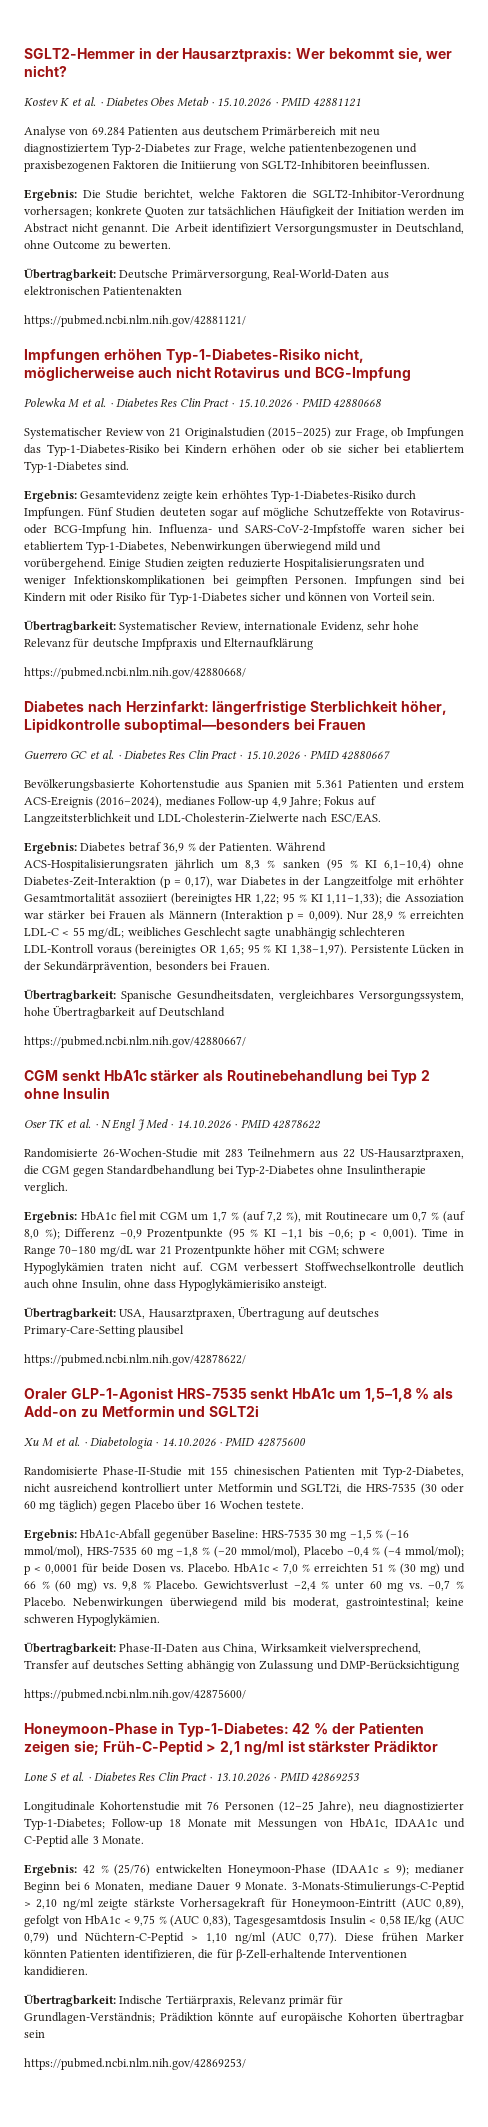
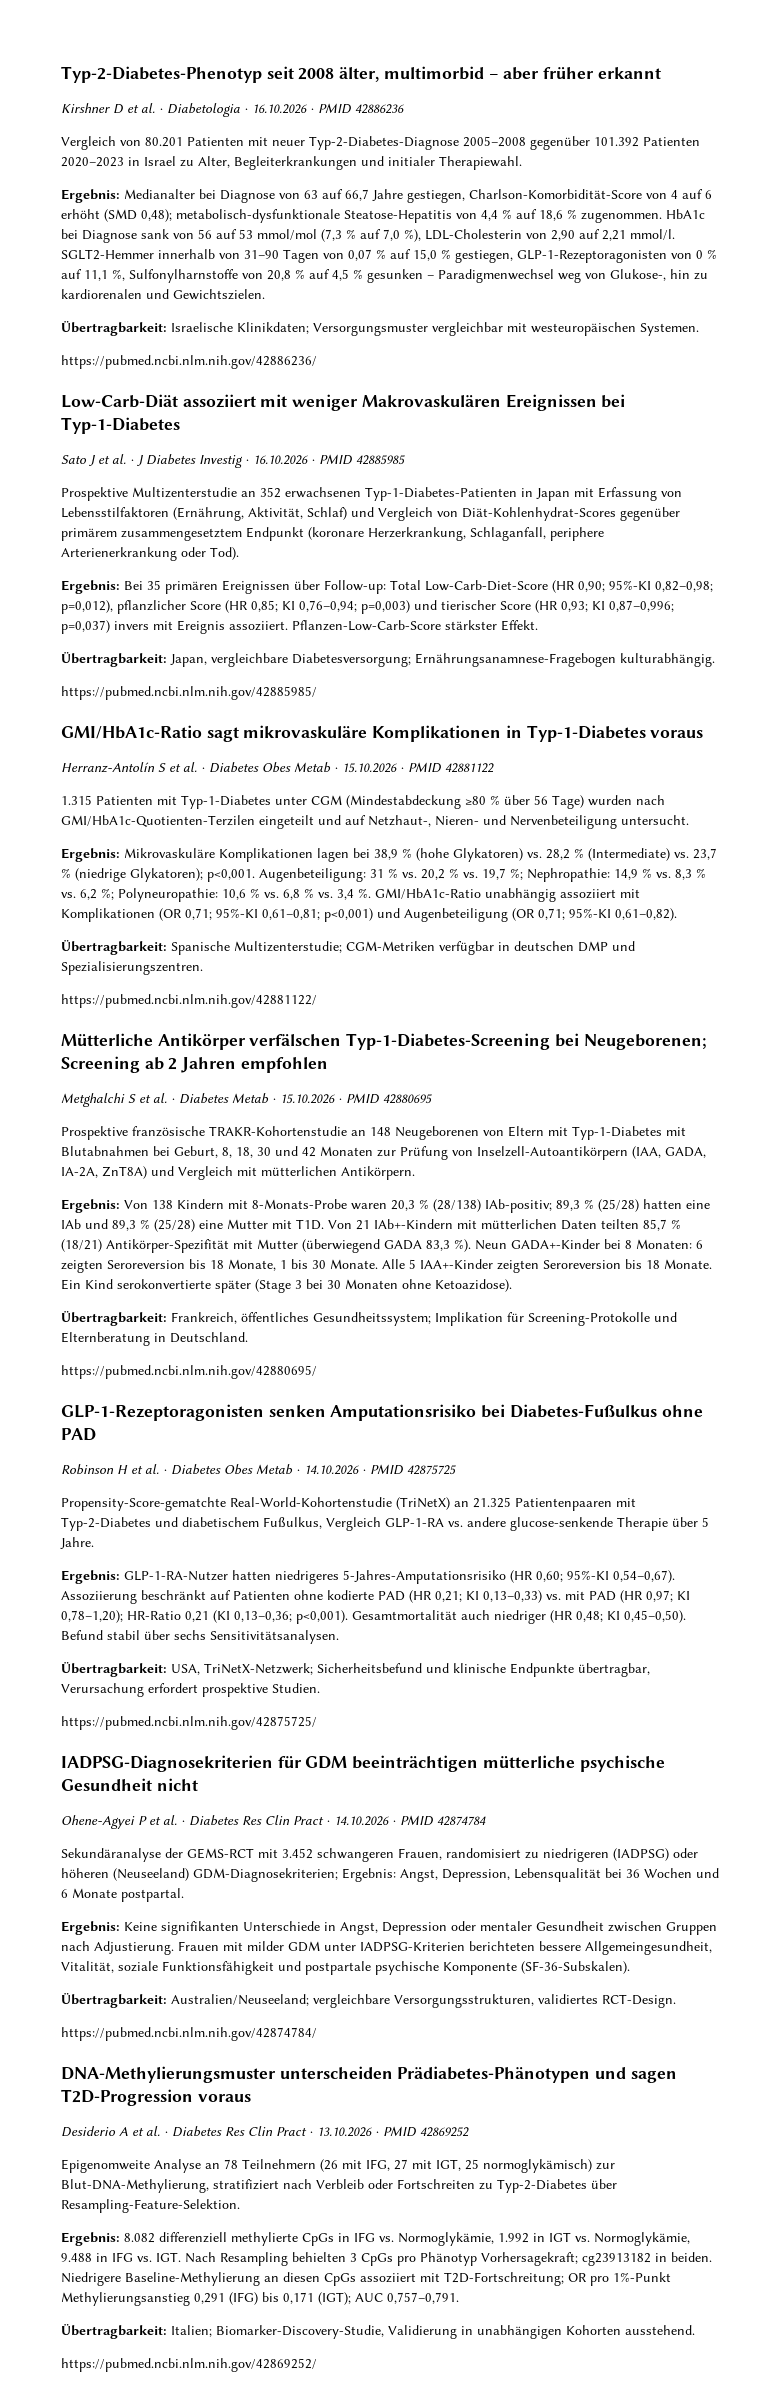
[24,47,453,62] [24,65,67,77] [24,98,71,106] SGLT2-Hemmer in der Hausarztpraxis: Wer bekommt sie, wer nicht? // Kostev K -> [61,66,661,83] [61,103,404,117] [61,136,700,150] [61,156,522,170] [61,189,712,203] [61,209,705,223] [61,229,675,243] [61,249,717,263] [61,269,708,283] [61,289,265,300] [61,321,699,336] [61,355,317,369] [61,394,626,411] [61,417,180,434] [61,454,405,468] [61,487,682,501] [61,507,680,521] [61,527,604,541] [61,547,239,561] [61,580,713,594] [61,600,674,614] [61,620,538,634] [61,652,715,667] [61,686,317,700] [61,725,704,742] [61,762,166,773] Typ-2-Diabetes-Phenotyp seit 2008 älter, multimorbid – aber früher erkannt // Kirshner D et al. · Diabetologia · 16.10.2026 · PMID 42886236 // Vergleich von 80.201 Patienten mit neuer Typ-2-Diabetes-Diagnose 2005–2008 gegenüber 101.392 Patienten 2020–2023 in Israel zu Alter, Begleiterkrankungen und initialer Therapiewahl. // Ergebnis: Medianalter bei Diagnose von 63 auf 66,7 Jahre gestiegen, Charlson-Komorbidität-Score von 4 auf 6 erhöht (SMD 0,48); metabolisch-dysfunktionale Steatose-Hepatitis von 4,4 % auf 18,6 % zugenommen. HbA1c bei Diagnose sank von 56 auf 53 mmol/mol (7,3 % auf 7,0 %), LDL-Cholesterin von 2,90 auf 2,21 mmol/l. SGLT2-Hemmer innerhalb von 31–90 Tagen von 0,07 % auf 15,0 % gestiegen, GLP-1-Rezeptoragonisten von 0 % auf 11,1 %, Sulfonylharnstoffe von 20,8 % auf 4,5 % gesunken – Paradigmenwechsel weg von Glukose-, hin zu kardiorenalen und Gewichtszielen. // Übertragbarkeit: Israelische Klinikdaten; Versorgungsmuster vergleichbar mit westeuropäischen Systemen. // https://pubmed.ncbi.nlm.nih.gov/42886236/ // Low-Carb-Diät assoziiert mit weniger Makrovaskulären Ereignissen bei Typ-1-Diabetes // Sato J et al. · J Diabetes Investig · 16.10.2026 · PMID 42885985 // Prospektive Multizenterstudie an 352 erwachsenen Typ-1-Diabetes-Patienten in Japan mit Erfassung von Lebensstilfaktoren (Ernährung, Aktivität, Schlaf) und Vergleich von Diät-Kohlenhydrat-Scores gegenüber primärem zusammengesetztem Endpunkt (koronare Herzerkrankung, Schlaganfall, periphere Arterienerkrankung oder Tod). // Ergebnis: Bei 35 primären Ereignissen über Follow-up: Total Low-Carb-Diet-Score (HR 0,90; 95%-KI 0,82–0,98; p=0,012), pflanzlicher Score (HR 0,85; KI 0,76–0,94; p=0,003) und tierischer Score (HR 0,93; KI 0,87–0,996; p=0,037) invers mit Ereignis assoziiert. Pflanzen-Low-Carb-Score stärkster Effekt. // Übertragbarkeit: Japan, vergleichbare Diabetesversorgung; Ernährungsanamnese-Fragebogen kulturabhängig. // https://pubmed.ncbi.nlm.nih.gov/42885985/ // GMI/HbA1c-Ratio sagt mikrovaskuläre Komplikationen in Typ-1-Diabetes voraus // Herranz-Antolín S
[312,98,361,107] [24,126,380,138] [24,143,418,155] [24,160,431,172] [24,189,464,201] [24,206,464,218] [24,223,464,235] [24,240,172,250] [24,268,389,281] [24,286,183,295] [24,315,246,327] [24,348,365,363] [24,366,411,381] [24,398,382,408] [24,427,465,439] [24,444,465,456] [24,461,130,473] [24,490,417,502] [24,507,465,519] [24,524,465,536] [24,541,381,553] [24,558,426,570] [24,575,465,587] [24,592,436,604] [24,620,420,633] [24,638,313,650] [24,667,246,679] [24,700,447,715] [24,718,367,733] [24,750,390,760] [24,779,464,791] [24,796,376,808] [24,813,381,825] [24,842,326,854] [24,859,465,871] [24,876,464,888] [24,893,465,905] [24,910,465,922] [24,927,405,939] [24,944,465,956] [24,961,270,973] [24,989,464,1002] [24,1006,226,1019] [24,1036,246,1048] [24,1069,431,1084] [24,1087,110,1099] [24,1119,321,1131] [24,1148,464,1160] [24,1165,426,1177] [24,1182,68,1194] [24,1211,465,1223] [24,1228,465,1240] [24,1245,386,1257] [24,1262,464,1274] [24,1279,328,1291] [24,1307,379,1320] [24,1325,185,1337] [24,1354,246,1366] [24,1387,454,1402] [24,1405,260,1417] [24,1437,306,1449] [24,1466,464,1478] [24,1483,464,1495] [24,1500,304,1512] [24,1529,410,1541] [24,1546,464,1558] [24,1563,465,1575] [24,1580,464,1592] [24,1597,464,1609] [24,1614,161,1626] [24,1642,421,1655] [24,1660,459,1672] [24,1689,246,1701] [24,1722,424,1737] [24,1740,439,1755] [24,1773,58,1782] 42881121 // Analyse von 69.284 Patienten aus deutschem Primärbereich mit neu diagnostiziertem Typ-2-Diabetes zur Frage, welche patientenbezogenen und praxisbezogenen Faktoren die Initiierung von SGLT2-Inhibitoren beeinflussen. // Ergebnis: Die Studie berichtet, welche Faktoren die SGLT2-Inhibitor-Verordnung vorhersagen; konkrete Quoten zur tatsächlichen Häufigkeit der Initiation werden im Abstract nicht genannt. Die Arbeit identifiziert Versorgungsmuster in Deutschland, ohne Outcome zu bewerten. // Übertragbarkeit: Deutsche Primärversorgung, Real-World-Daten aus elektronischen Patientenakten // https://pubmed.ncbi.nlm.nih.gov/42881121/ // Impfungen erhöhen Typ-1-Diabetes-Risiko nicht, möglicherweise auch nicht Rotavirus und BCG-Impfung // Polewka M et al. · Diabetes Res Clin Pract · 15.10.2026 · PMID 42880668 // Systematischer Review von 21 Originalstudien (2015–2025) zur Frage, ob Impfungen das Typ-1-Diabetes-Risiko bei Kindern erhöhen oder ob sie sicher bei etabliertem Typ-1-Diabetes sind. // Ergebnis: Gesamtevidenz zeigte kein erhöhtes Typ-1-Diabetes-Risiko durch Impfungen. Fünf Studien deuteten sogar auf mögliche Schutzeffekte von Rotavirus- oder BCG-Impfung hin. Influenza- und SARS-CoV-2-Impfstoffe waren sicher bei etabliertem Typ-1-Diabetes, Nebenwirkungen überwiegend mild und vorübergehend. Einige Studien zeigten reduzierte Hospitalisierungsraten und weniger Infektionskomplikationen bei geimpften Personen. Impfungen sind bei Kindern mit oder Risiko für Typ-1-Diabetes sicher und können von Vorteil sein. // Übertragbarkeit: Systematischer Review, internationale Evidenz, sehr hohe Relevanz für deutsche Impfpraxis und Elternaufklärung // https://pubmed.ncbi.nlm.nih.gov/42880668/ // Diabetes nach Herzinfarkt: längerfristige Sterblichkeit höher, Lipidkontrolle suboptimal—besonders bei Frauen // Guerrero GC et al. · Diabetes Res Clin Pract · 15.10.2026 · PMID 42880667 // Bevölkerungsbasierte Kohortenstudie aus Spanien mit 5.361 Patienten und erstem ACS-Ereignis (2016–2024), medianes Follow-up 4,9 Jahre; Fokus auf Langzeitsterblichkeit und LDL-Cholesterin-Zielwerte nach ESC/EAS. // Ergebnis: Diabetes betraf 36,9 % der Patienten. Während ACS-Hospitalisierungsraten jährlich um 8,3 % sanken (95 % KI 6,1–10,4) ohne Diabetes-Zeit-Interaktion (p = 0,17), war Diabetes in der Langzeitfolge mit erhöhter Gesamtmortalität assoziiert (bereinigtes HR 1,22; 95 % KI 1,11–1,33); die Assoziation war stärker bei Frauen als Männern (Interaktion p = 0,009). Nur 28,9 % erreichten LDL-C < 55 mg/dL; weibliches Geschlecht sagte unabhängig schlechteren LDL-Kontroll voraus (bereinigtes OR 1,65; 95 % KI 1,38–1,97). Persistente Lücken in der Sekundärprävention, besonders bei Frauen. // Übertragbarkeit: Spanische Gesundheitsdaten, vergleichbares Versorgungssystem, hohe Übertragbarkeit auf Deutschland // https://pubmed.ncbi.nlm.nih.gov/42880667/ // CGM senkt HbA1c stärker als Routinebehandlung bei Typ 2 ohne Insulin // Oser TK et al. · N Engl J Med · 14.10.2026 · PMID 42878622 // Randomisierte 26-Wochen-Studie mit 283 Teilnehmern aus 22 US-Hausarztpraxen, die CGM gegen Standardbehandlung bei Typ-2-Diabetes ohne Insulintherapie verglich. // Ergebnis: HbA1c fiel mit CGM um 1,7 % (auf 7,2 %), mit Routinecare um 0,7 % (auf 8,0 %); Differenz –0,9 Prozentpunkte (95 % KI –1,1 bis –0,6; p < 0,001). Time in Range 70–180 mg/dL war 21 Prozentpunkte höher mit CGM; schwere Hypoglykämien traten nicht auf. CGM verbessert Stoffwechselkontrolle deutlich auch ohne Insulin, ohne dass Hypoglykämierisiko ansteigt. // Übertragbarkeit: USA, Hausarztpraxen, Übertragung auf deutsches Primary-Care-Setting plausibel // https://pubmed.ncbi.nlm.nih.gov/42878622/ // Oraler GLP-1-Agonist HRS-7535 senkt HbA1c um 1,5–1,8 % als Add-on zu Metformin und SGLT2i // Xu M et al. · Diabetologia · 14.10.2026 · PMID 42875600 // Randomisierte Phase-II-Studie mit 155 chinesischen Patienten mit Typ-2-Diabetes, nicht ausreichend kontrolliert unter Metformin und SGLT2i, die HRS-7535 (30 oder 60 mg täglich) gegen Placebo über 16 Wochen testete. // Ergebnis: HbA1c-Abfall gegenüber Baseline: HRS-7535 30 mg –1,5 % (–16 mmol/mol), HRS-7535 60 mg –1,8 % (–20 mmol/mol), Placebo –0,4 % (–4 mmol/mol); p < 0,0001 für beide Dosen vs. Placebo. HbA1c < 7,0 % erreichten 51 % (30 mg) und 66 % (60 mg) vs. 9,8 % Placebo. Gewichtsverlust –2,4 % unter 60 mg vs. –0,7 % Placebo. Nebenwirkungen überwiegend mild bis moderat, gastrointestinal; keine schweren Hypoglykämien. // Übertragbarkeit: Phase-II-Daten aus China, Wirksamkeit vielversprechend, Transfer auf deutsches Setting abhängig von Zulassung und DMP-Berücksichtigung // https://pubmed.ncbi.nlm.nih.gov/42875600/ // Honeymoon-Phase in Typ-1-Diabetes: 42 % der Patienten zeigen sie; Früh-C-Peptid > 2,1 ng/ml ist stärkster Prädiktor // Lone S -> [445,763,494,773] [61,795,665,809] [61,815,689,829] [61,848,717,862] [61,868,706,882] [61,888,640,902] [61,908,677,922] [61,940,635,955] [61,961,203,975] [61,994,317,1008] [61,1033,706,1050] [61,1056,328,1073] [61,1093,432,1107] [61,1126,686,1140] [61,1146,706,1160] [61,1166,415,1180] [61,1199,710,1213] [61,1219,681,1232] [61,1239,703,1253] [61,1259,712,1273] [61,1279,512,1293] [61,1311,677,1326] [61,1332,248,1346] [61,1365,317,1379] [61,1404,703,1421] [61,1428,96,1441] [61,1464,456,1475] [61,1497,636,1511] [61,1517,709,1531] [60,1537,94,1549] [61,1570,675,1584] [61,1590,690,1604] [61,1610,686,1624] [61,1630,339,1644] [61,1662,650,1677] [61,1683,320,1697] [61,1716,317,1730] [61,1755,665,1772] [61,1778,198,1791] [61,1815,486,1829] [61,1848,698,1862] [61,1868,719,1882] [61,1888,184,1902] [61,1921,717,1935] [61,1941,712,1955] [61,1961,630,1975] [61,1993,676,2008] [61,2027,317,2041] [61,2066,677,2083] [61,2089,251,2106] [61,2126,128,2137] 42881122 // 1.315 Patienten mit Typ-1-Diabetes unter CGM (Mindestabdeckung ≥80 % über 56 Tage) wurden nach GMI/HbA1c-Quotienten-Terzilen eingeteilt und auf Netzhaut-, Nieren- und Nervenbeteiligung untersucht. // Ergebnis: Mikrovaskuläre Komplikationen lagen bei 38,9 % (hohe Glykatoren) vs. 28,2 % (Intermediate) vs. 23,7 % (niedrige Glykatoren); p<0,001. Augenbeteiligung: 31 % vs. 20,2 % vs. 19,7 %; Nephropathie: 14,9 % vs. 8,3 % vs. 6,2 %; Polyneuropathie: 10,6 % vs. 6,8 % vs. 3,4 %. GMI/HbA1c-Ratio unabhängig assoziiert mit Komplikationen (OR 0,71; 95%-KI 0,61–0,81; p<0,001) und Augenbeteiligung (OR 0,71; 95%-KI 0,61–0,82). // Übertragbarkeit: Spanische Multizenterstudie; CGM-Metriken verfügbar in deutschen DMP und Spezialisierungszentren. // https://pubmed.ncbi.nlm.nih.gov/42881122/ // Mütterliche Antikörper verfälschen Typ-1-Diabetes-Screening bei Neugeborenen; Screening ab 2 Jahren empfohlen // Metghalchi S et al. · Diabetes Metab · 15.10.2026 · PMID 42880695 // Prospektive französische TRAKR-Kohortenstudie an 148 Neugeborenen von Eltern mit Typ-1-Diabetes mit Blutabnahmen bei Geburt, 8, 18, 30 und 42 Monaten zur Prüfung von Inselzell-Autoantikörpern (IAA, GADA, IA-2A, ZnT8A) und Vergleich mit mütterlichen Antikörpern. // Ergebnis: Von 138 Kindern mit 8-Monats-Probe waren 20,3 % (28/138) IAb-positiv; 89,3 % (25/28) hatten eine IAb und 89,3 % (25/28) eine Mutter mit T1D. Von 21 IAb+-Kindern mit mütterlichen Daten teilten 85,7 % (18/21) Antikörper-Spezifität mit Mutter (überwiegend GADA 83,3 %). Neun GADA+-Kinder bei 8 Monaten: 6 zeigten Seroreversion bis 18 Monate, 1 bis 30 Monate. Alle 5 IAA+-Kinder zeigten Seroreversion bis 18 Monate. Ein Kind serokonvertierte später (Stage 3 bei 30 Monaten ohne Ketoazidose). // Übertragbarkeit: Frankreich, öffentliches Gesundheitssystem; Implikation für Screening-Protokolle und Elternberatung in Deutschland. // https://pubmed.ncbi.nlm.nih.gov/42880695/ // GLP-1-Rezeptoragonisten senken Amputationsrisiko bei Diabetes-Fußulkus ohne PAD // Robinson H et al. · Diabetes Obes Metab · 14.10.2026 · PMID 42875725 // Propensity-Score-gematchte Real-World-Kohortenstudie (TriNetX) an 21.325 Patientenpaaren mit Typ-2-Diabetes und diabetischem Fußulkus, Vergleich GLP-1-RA vs. andere glucose-senkende Therapie über 5 Jahre. // Ergebnis: GLP-1-RA-Nutzer hatten niedrigeres 5-Jahres-Amputationsrisiko (HR 0,60; 95%-KI 0,54–0,67). Assoziierung beschränkt auf Patienten ohne kodierte PAD (HR 0,21; KI 0,13–0,33) vs. mit PAD (HR 0,97; KI 0,78–1,20); HR-Ratio 0,21 (KI 0,13–0,36; p<0,001). Gesamtmortalität auch niedriger (HR 0,48; KI 0,45–0,50). Befund stabil über sechs Sensitivitätsanalysen. // Übertragbarkeit: USA, TriNetX-Netzwerk; Sicherheitsbefund und klinische Endpunkte übertragbar, Verursachung erfordert prospektive Studien. // https://pubmed.ncbi.nlm.nih.gov/42875725/ // IADPSG-Diagnosekriterien für GDM beeinträchtigen mütterliche psychische Gesundheit nicht // Ohene-Agyei P et al. · Diabetes Res Clin Pract · 14.10.2026 · PMID 42874784 // Sekundäranalyse der GEMS-RCT mit 3.452 schwangeren Frauen, randomisiert zu niedrigeren (IADPSG) oder höheren (Neuseeland) GDM-Diagnosekriterien; Ergebnis: Angst, Depression, Lebensqualität bei 36 Wochen und 6 Monate postpartal. // Ergebnis: Keine signifikanten Unterschiede in Angst, Depression oder mentaler Gesundheit zwischen Gruppen nach Adjustierung. Frauen mit milder GDM unter IADPSG-Kriterien berichteten bessere Allgemeingesundheit, Vitalität, soziale Funktionsfähigkeit und postpartale psychische Komponente (SF-36-Subskalen). // Übertragbarkeit: Australien/Neuseeland; vergleichbare Versorgungsstrukturen, validiertes RCT-Design. // https://pubmed.ncbi.nlm.nih.gov/42874784/ // DNA-Methylierungsmuster unterscheiden Prädiabetes-Phänotypen und sagen T2D-Progression voraus // Desiderio A
[310,1773,359,1782] [24,1801,464,1813] [24,1818,465,1830] [24,1835,145,1847] [24,1864,464,1876] [24,1881,465,1893] [24,1898,465,1910] [24,1915,465,1927] [24,1932,464,1944] [24,1949,408,1961] [24,1966,88,1976] [24,1994,343,2007] [24,2012,464,2024] [24,2030,45,2038] [24,2058,246,2070] 42869253 // Longitudinale Kohortenstudie mit 76 Personen (12–25 Jahre), neu diagnostizierter Typ-1-Diabetes; Follow-up 18 Monate mit Messungen von HbA1c, IDAA1c und C-Peptid alle 3 Monate. // Ergebnis: 42 % (25/76) entwickelten Honeymoon-Phase (IDAA1c ≤ 9); medianer Beginn bei 6 Monaten, mediane Dauer 9 Monate. 3-Monats-Stimulierungs-C-Peptid > 2,10 ng/ml zeigte stärkste Vorhersagekraft für Honeymoon-Eintritt (AUC 0,89), gefolgt von HbA1c < 9,75 % (AUC 0,83), Tagesgesamtdosis Insulin < 0,58 IE/kg (AUC 0,79) und Nüchtern-C-Peptid > 1,10 ng/ml (AUC 0,77). Diese frühen Marker könnten Patienten identifizieren, die für β-Zell-erhaltende Interventionen kandidieren. // Übertragbarkeit: Indische Tertiärpraxis, Relevanz primär für Grundlagen-Verständnis; Prädiktion könnte auf europäische Kohorten übertragbar sein // https://pubmed.ncbi.nlm.nih.gov/42869253/ -> [420,2127,469,2137] [61,2159,615,2173] [61,2179,617,2193] [61,2199,240,2213] [61,2232,690,2246] [61,2252,712,2266] [61,2272,671,2286] [61,2292,459,2306] [61,2324,695,2339] [61,2358,317,2372] 42869252 // Epigenomweite Analyse an 78 Teilnehmern (26 mit IFG, 27 mit IGT, 25 normoglykämisch) zur Blut-DNA-Methylierung, stratifiziert nach Verbleib oder Fortschreiten zu Typ-2-Diabetes über Resampling-Feature-Selektion. // Ergebnis: 8.082 differenziell methylierte CpGs in IFG vs. Normoglykämie, 1.992 in IGT vs. Normoglykämie, 9.488 in IFG vs. IGT. Nach Resampling behielten 3 CpGs pro Phänotyp Vorhersagekraft; cg23913182 in beiden. Niedrigere Baseline-Methylierung an diesen CpGs assoziiert mit T2D-Fortschreitung; OR pro 1%-Punkt Methylierungsanstieg 0,291 (IFG) bis 0,171 (IGT); AUC 0,757–0,791. // Übertragbarkeit: Italien; Biomarker-Discovery-Studie, Validierung in unabhängigen Kohorten ausstehend. // https://pubmed.ncbi.nlm.nih.gov/42869252/

